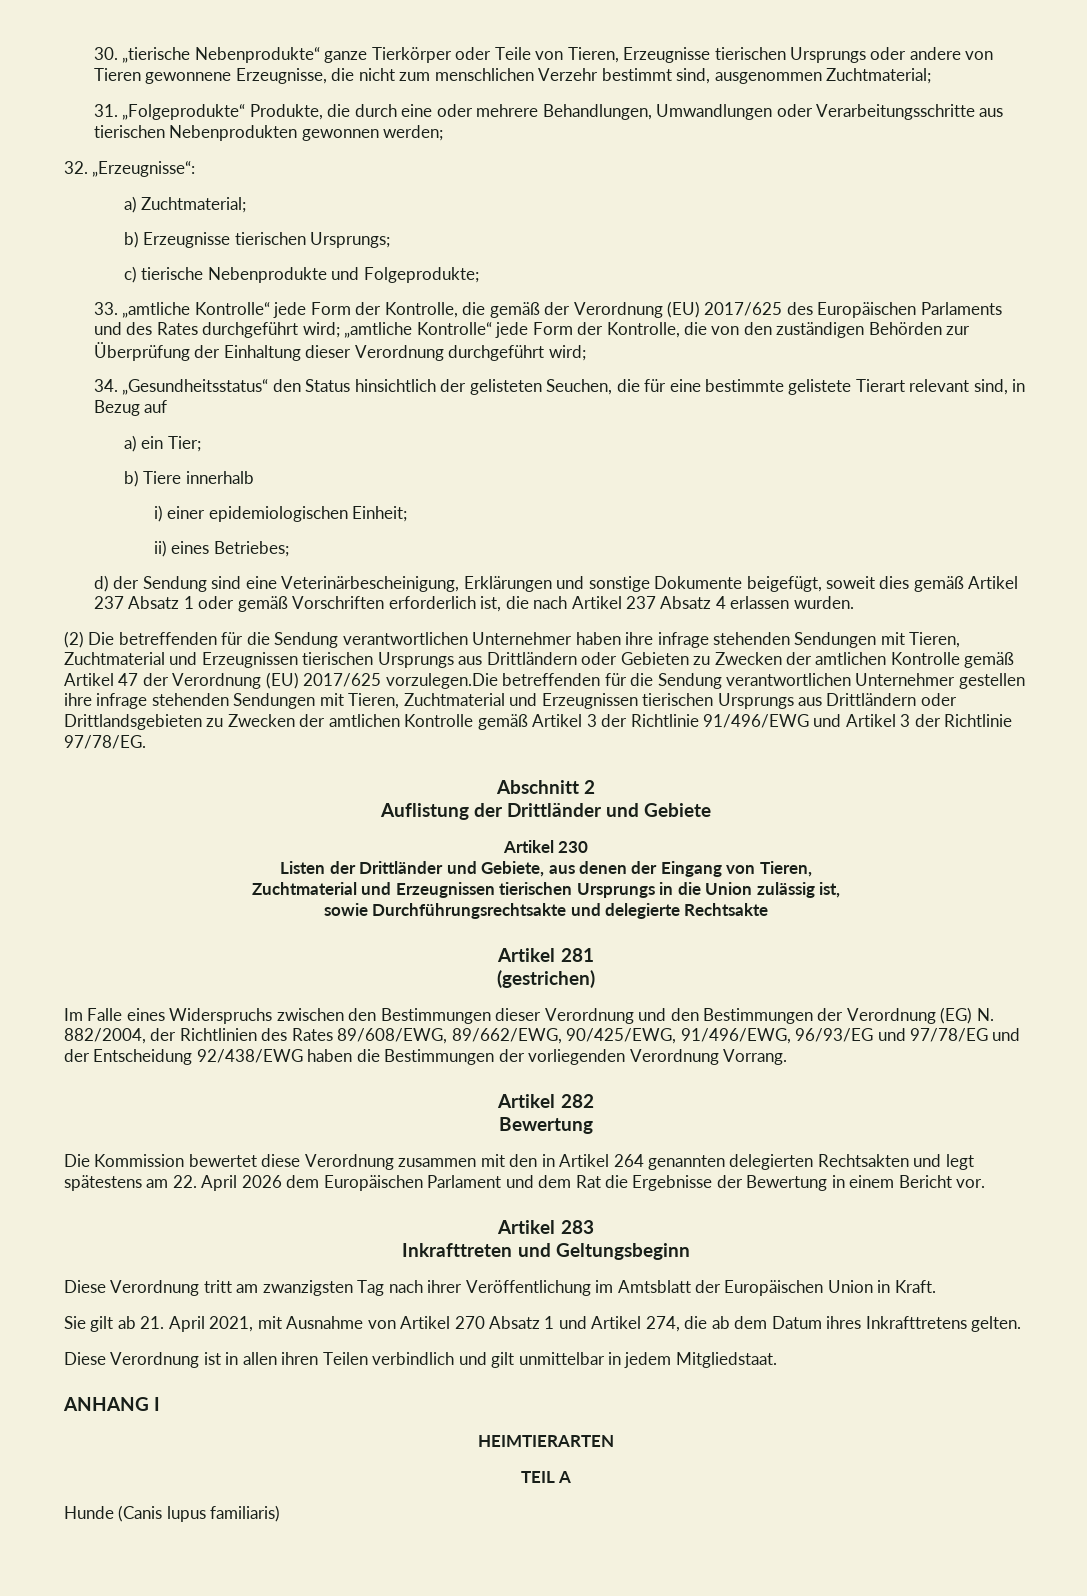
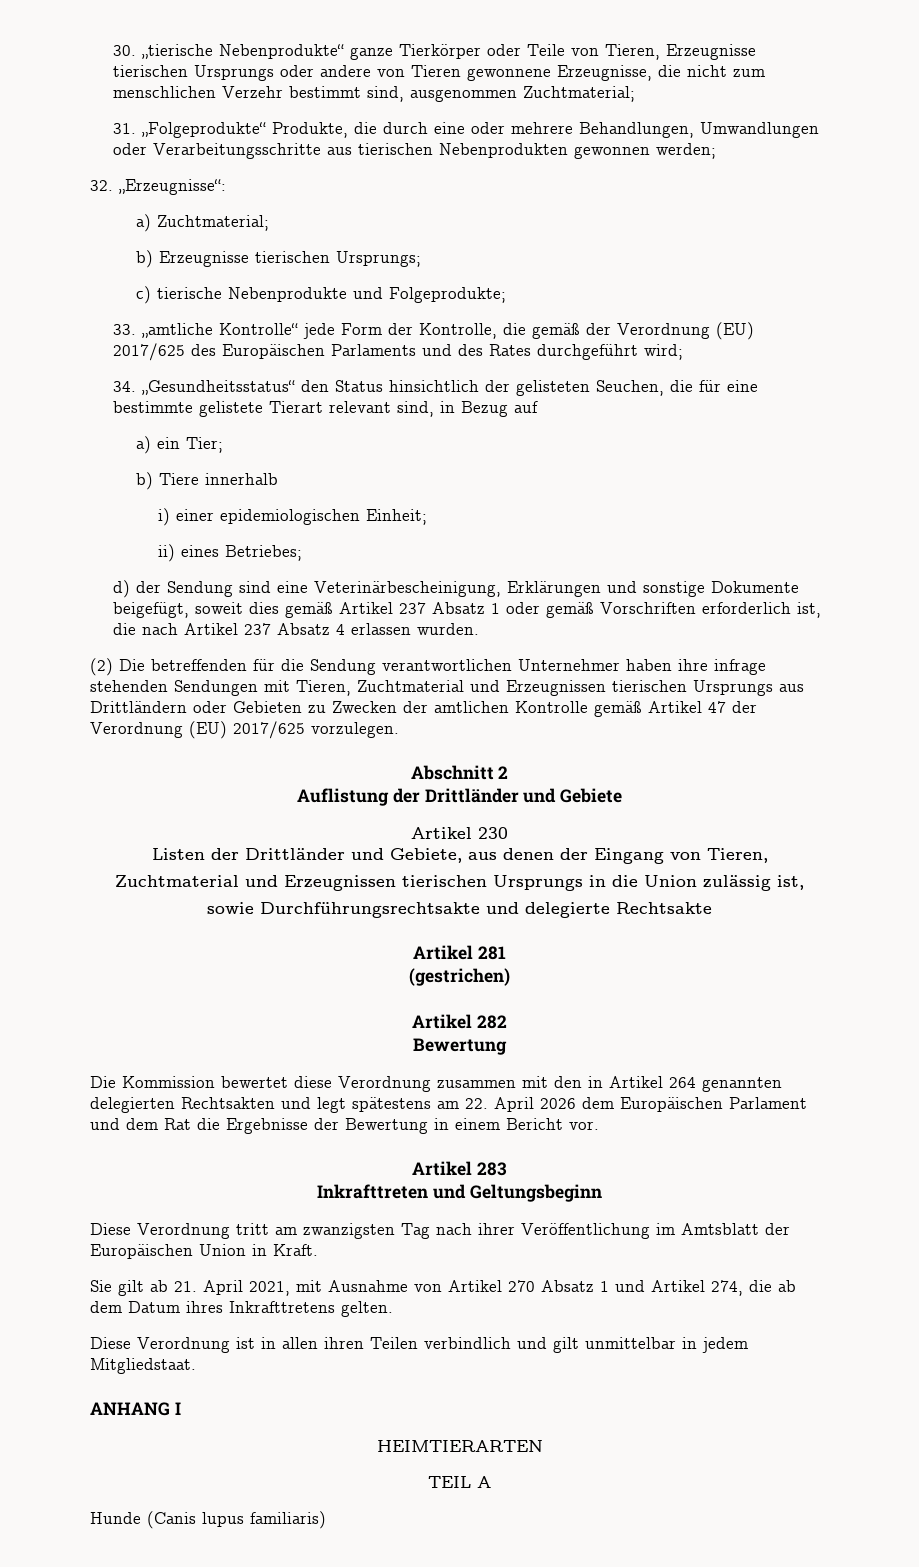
[344,322,971,338] [93,342,586,361] „amtliche Kontrolle“ jede Form der Kontrolle, die von den zuständigen Behörden zur Überprüfung der Einhaltung dieser Verordnung durchgeführt wird; -> (683, 352) none
[385,673,1025,689] [64,693,957,709] [64,714,1013,730] [64,735,146,749] vorzulegen.Die betreffenden für die Sendung verantwortlichen Unternehmer gestellen ihre infrage stehenden Sendungen mit Tieren, Zuchtmaterial und Erzeugnissen tierischen Ursprungs aus Drittländern oder Drittlandsgebieten zu Zwecken der amtlichen Kontrolle gemäß Artikel 3 der Richtlinie 91/496/EWG und Artikel 3 der Richtlinie 97/78/EG. -> [311,722,399,738] vorzulegen.
[64,1007,994,1024] [64,1028,1021,1044] [64,1049,788,1065] // Im Falle eines Widerspruchs zwischen den Bestimmungen dieser Verordnung und den Bestimmungen der Verordnung (EG) N. 882/2004, der Richtlinien des Rates 89/608/EWG, 89/662/EWG, 90/425/EWG, 91/496/EWG, 96/93/EG und 97/78/EG und der Entscheidung 92/438/EWG haben die Bestimmungen der vorliegenden Verordnung Vorrang. -> (510, 977) none

